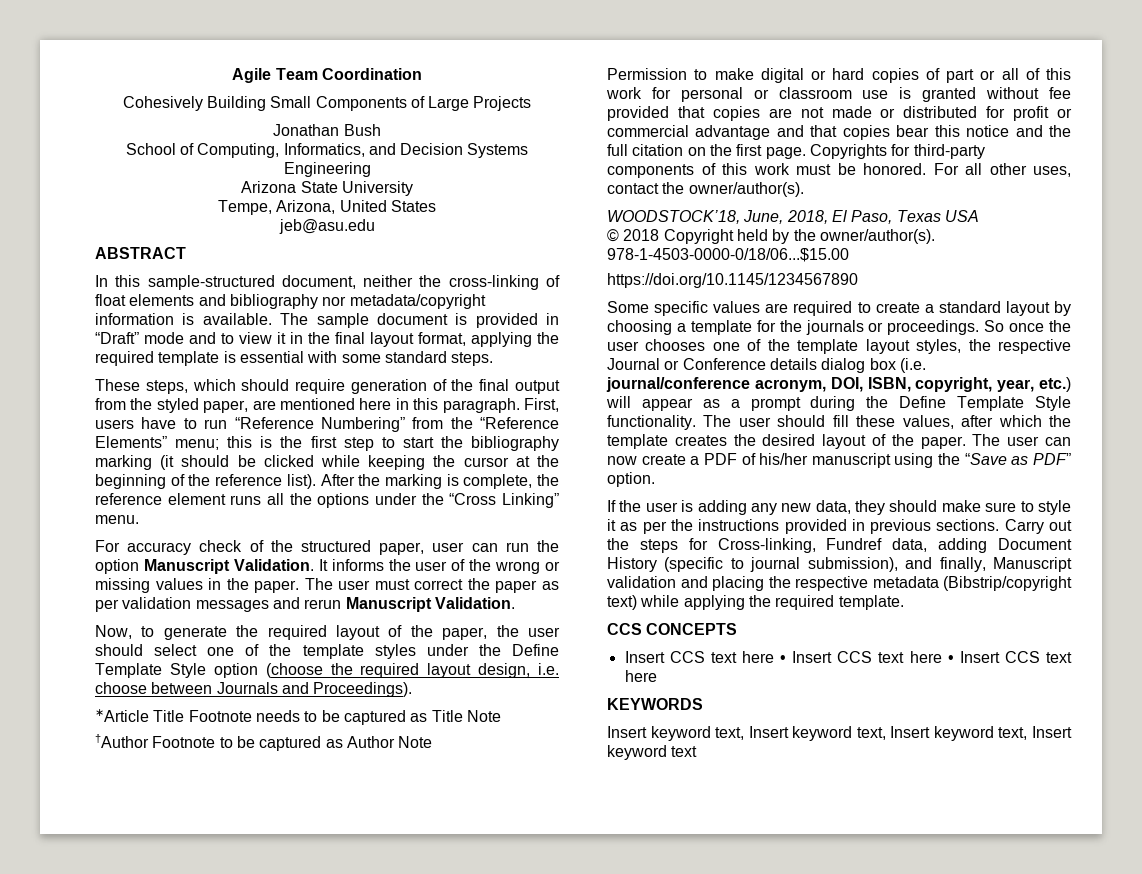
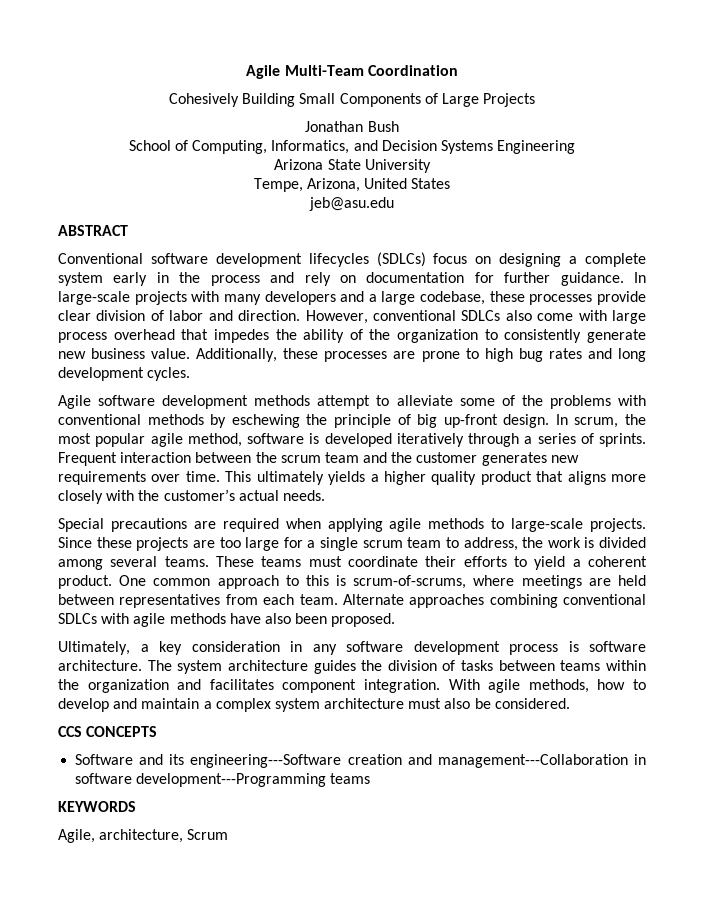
[232,68,318,83] Agile Team -> [246,65,364,79] Agile Multi-Team
[95,275,560,290] [95,294,486,309] [95,313,559,328] [95,332,559,347] [95,351,494,366] [95,379,560,394] [95,398,559,413] [95,417,559,432] [95,436,559,451] [95,455,559,470] [95,474,559,489] [95,493,559,508] [95,515,139,524] [95,540,559,555] [95,559,560,574] [95,578,560,593] [95,597,515,612] [95,625,560,640] [95,644,559,659] [95,663,559,678] [95,682,413,697] [95,709,501,725] [95,734,433,751] [607,68,1071,83] [606,87,1071,102] [607,106,1072,121] [607,125,1071,140] [607,144,985,159] [607,163,1071,178] [607,182,804,197] [607,210,979,224] [607,229,935,244] [607,248,849,262] [607,273,858,288] [607,301,1071,316] [607,320,1071,335] [607,339,1071,354] [607,358,926,373] [606,377,1071,392] [606,396,1071,411] [607,415,1071,430] [607,434,1071,449] [607,453,1071,468] [607,472,655,487] [607,500,1071,515] [607,519,1072,534] [607,538,1072,553] [607,557,1072,572] [607,576,1072,591] [607,595,904,610] [607,623,738,635] [624,651,1072,663] [624,670,657,682] [607,698,703,710] [607,726,1072,741] [607,745,698,760] In this sample-structured document, neither the cross-linking of float elements and bibliography nor metadata/copyright information is available. The sample document is provided in “Draft” mode and to view it in the final layout format, applying the required template is essential with some standard steps. // These steps, which should require generation of the final output from the styled paper, are mentioned here in this paragraph. First, users have to run “Reference Numbering” from the “Reference Elements” menu; this is the first step to start the bibliography marking (it should be clicked while keeping the cursor at the beginning of the reference list). After the marking is complete, the reference element runs all the options under the “Cross Linking” menu. // For accuracy check of the structured paper, user can run the option Manuscript Validation. It informs the user of the wrong or missing values in the paper. The user must correct the paper as per validation messages and rerun Manuscript Validation. // Now, to generate the required layout of the paper, the user should select one of the template styles under the Define Template Style option (choose the required layout design, i.e. choose between Journals and Proceedings). // ∗Article Title Footnote needs to be captured as Title Note // †Author Footnote to be captured as Author Note // Permission to make digital or hard copies of part or all of this work for personal or classroom use is granted without fee provided that copies are not made or distributed for profit or commercial advantage and that copies bear this notice and the full citation on the first page. Copyrights for third-party components of this work must be honored. For all other uses, contact the owner/author(s). // WOODSTOCK’18, June, 2018, El Paso, Texas USA // © 2018 Copyright held by the owner/author(s). 978-1-4503-0000-0/18/06...$15.00 // https://doi.org/10.1145/1234567890 // Some specific values are required to create a standard layout by choosing a template for the journals or proceedings. So once the user chooses one of the template layout styles, the respective Journal or Conference details dialog box (i.e. journal/conference acronym, DOI, ISBN, copyright, year, etc.) will appear as a prompt during the Define Template Style functionality. The user should fill these values, after which the template creates the desired layout of the paper. The user can now create a PDF of his/her manuscript using the “Save as PDF” option. // If the user is adding any new data, they should make sure to style it as per the instructions provided in previous sections. Carry out the steps for Cross-linking, Fundref data, adding Document History (specific to journal submission), and finally, Manuscript validation and placing the respective metadata (Bibstrip/copyright text) while applying the required template. // CCS CONCEPTS // Insert CCS text here • Insert CCS text here • Insert CCS text here // KEYWORDS // Insert keyword text, Insert keyword text, Insert keyword text, Insert keyword text -> [58,252,647,267] [58,272,646,286] [58,291,646,305] [58,310,646,324] [58,329,646,343] [58,348,647,362] [58,367,191,381] [58,395,646,409] [58,414,646,428] [58,433,646,447] [58,452,579,466] [58,471,647,485] [58,489,325,504] [58,518,646,532] [58,537,646,551] [58,556,647,570] [58,575,646,589] [58,594,646,608] [58,613,396,627] [58,641,646,655] [58,660,646,674] [58,679,647,693] [58,698,570,712] [58,726,158,737] [75,754,646,768] [75,773,371,787] [58,801,136,812] [58,829,229,843] Conventional software development lifecycles (SDLCs) focus on designing a complete system early in the process and rely on documentation for further guidance. In large-scale projects with many developers and a large codebase, these processes provide clear division of labor and direction. However, conventional SDLCs also come with large process overhead that impedes the ability of the organization to consistently generate new business value. Additionally, these processes are prone to high bug rates and long development cycles. // Agile software development methods attempt to alleviate some of the problems with conventional methods by eschewing the principle of big up-front design. In scrum, the most popular agile method, software is developed iteratively through a series of sprints. Frequent interaction between the scrum team and the customer generates new requirements over time. This ultimately yields a higher quality product that aligns more closely with the customer’s actual needs. // Special precautions are required when applying agile methods to large-scale projects. Since these projects are too large for a single scrum team to address, the work is divided among several teams. These teams must coordinate their efforts to yield a coherent product. One common approach to this is scrum-of-scrums, where meetings are held between representatives from each team. Alternate approaches combining conventional SDLCs with agile methods have also been proposed. // Ultimately, a key consideration in any software development process is software architecture. The system architecture guides the division of tasks between teams within the organization and facilitates component integration. With agile methods, how to develop and maintain a complex system architecture must also be considered. // CCS CONCEPTS // Software and its engineering---Software creation and management---Collaboration in software development---Programming teams // KEYWORDS // Agile, architecture, Scrum

